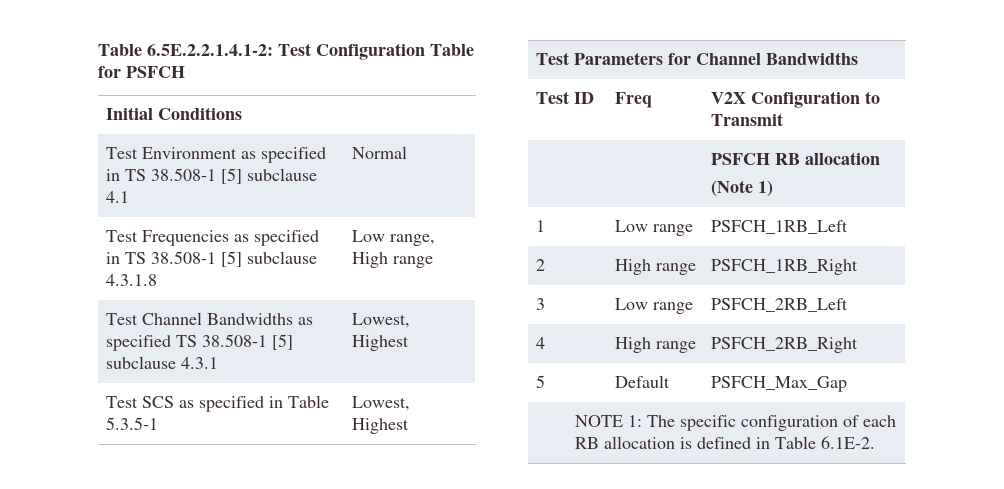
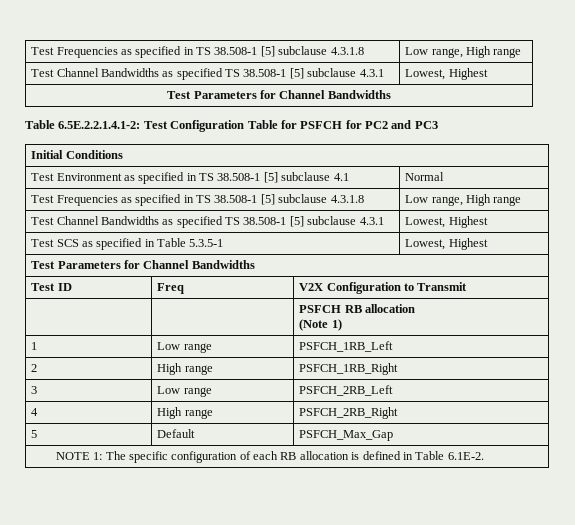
(98, 50) none -> [31,46,364,58] [405,46,522,58] [31,68,384,80] [405,68,488,80] [167,90,391,99] Test Frequencies as specified in TS 38.508-1 [5] subclause 4.3.1.8 | Low range, High range // Test Channel Bandwidths as specified TS 38.508-1 [5] subclause 4.3.1 | Lowest, Highest // Test Parameters for Channel Bandwidths //
(185, 72) none -> [345,120,438,129] for PC2 and PC3

